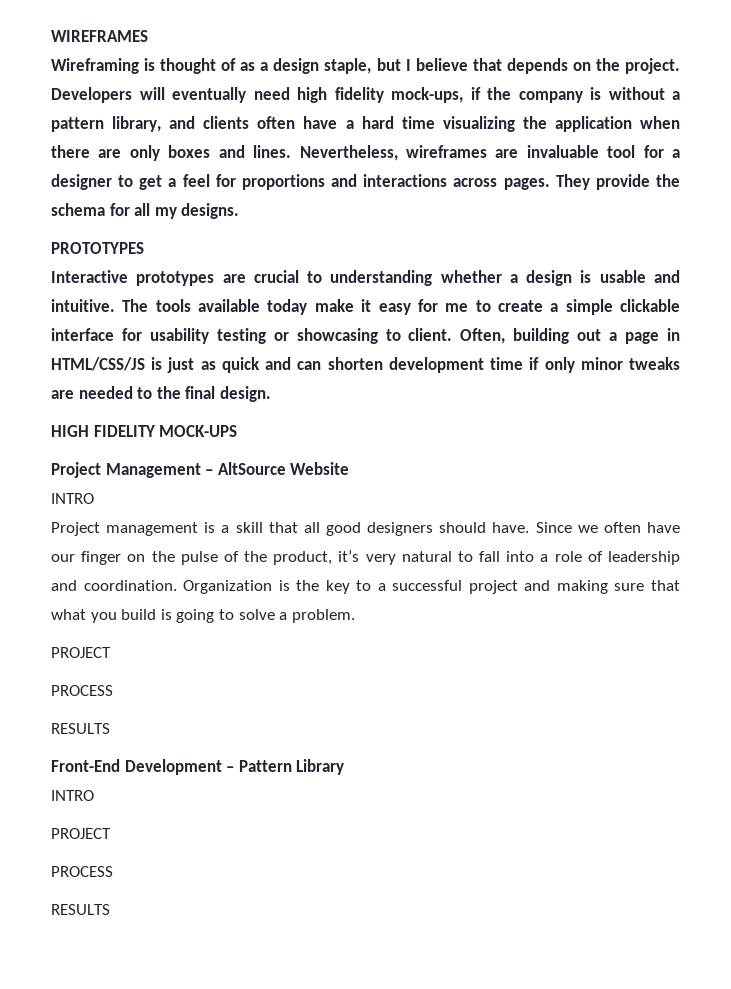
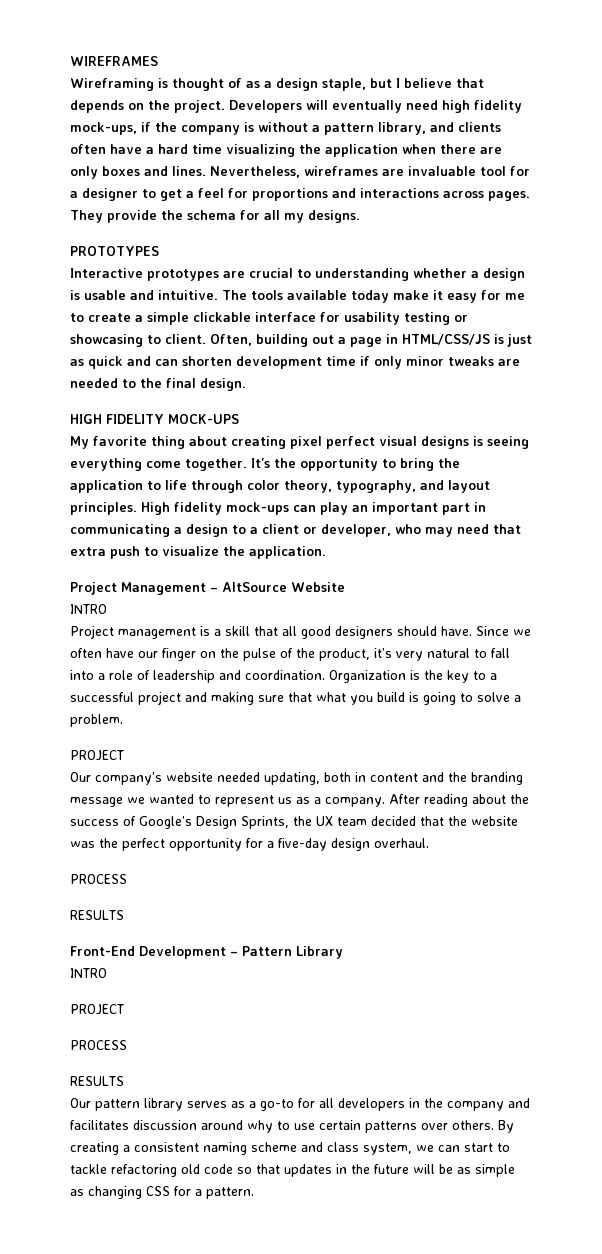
(238, 431) none -> [70,436,529,449] [70,458,460,471] [70,480,490,493] [70,502,486,515] [70,524,521,537] [70,546,326,559] // My favorite thing about creating pixel perfect visual designs is seeing everything come together. It’s the opportunity to bring the application to life through color theory, typography, and layout principles. High fidelity mock-ups can play an important part in communicating a design to a client or developer, who may need that extra push to visualize the application.
(111, 652) none -> [70,772,523,785] [70,794,529,807] [70,816,518,829] [70,838,429,851] // Our company’s website needed updating, both in content and the branding message we wanted to represent us as a company. After reading about the success of Google’s Design Sprints, the UX team decided that the website was the perfect opportunity for a five-day design overhaul.
(110, 909) none -> [70,1098,530,1111] [70,1120,514,1133] [70,1142,510,1155] [70,1164,515,1177] [70,1186,254,1199] // Our pattern library serves as a go-to for all developers in the company and facilitates discussion around why to use certain patterns over others. By creating a consistent naming scheme and class system, we can start to tackle refactoring old code so that updates in the future will be as simple as changing CSS for a pattern.

